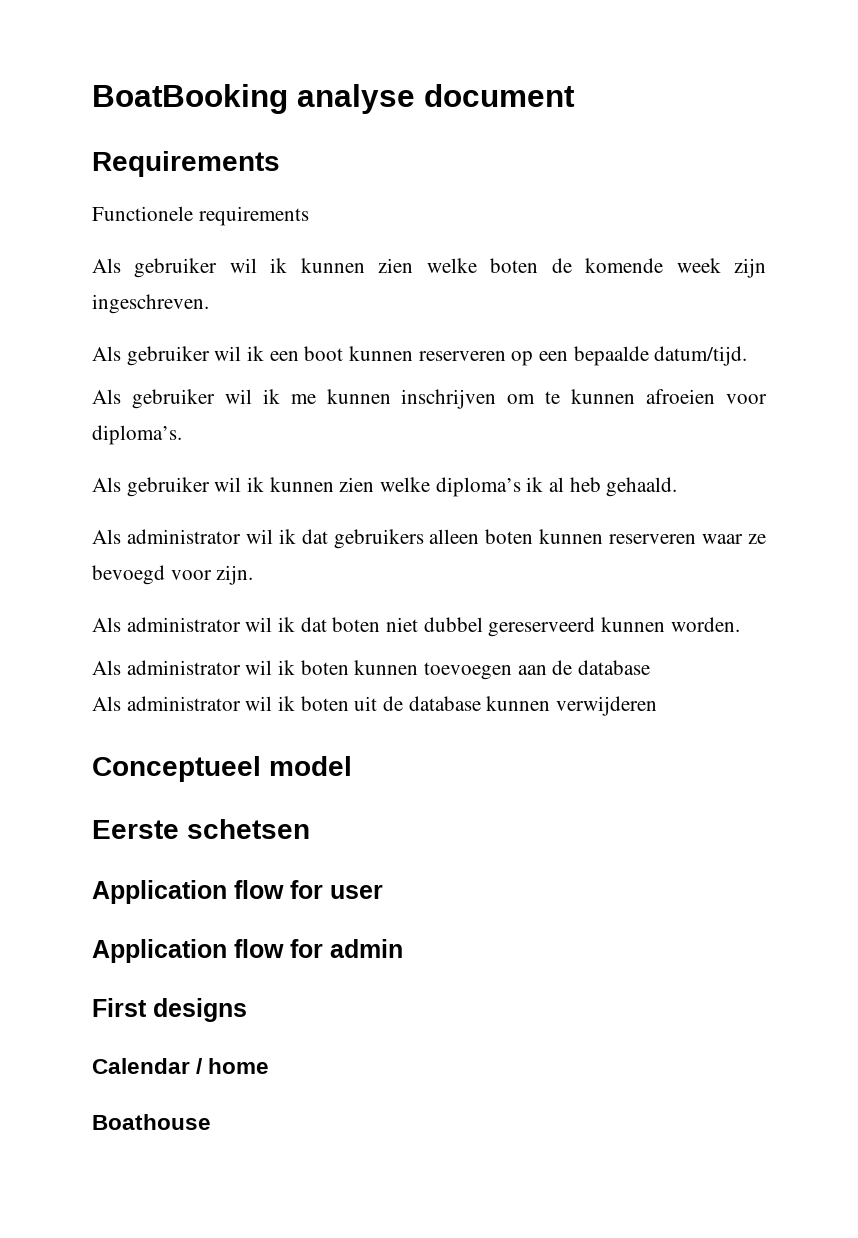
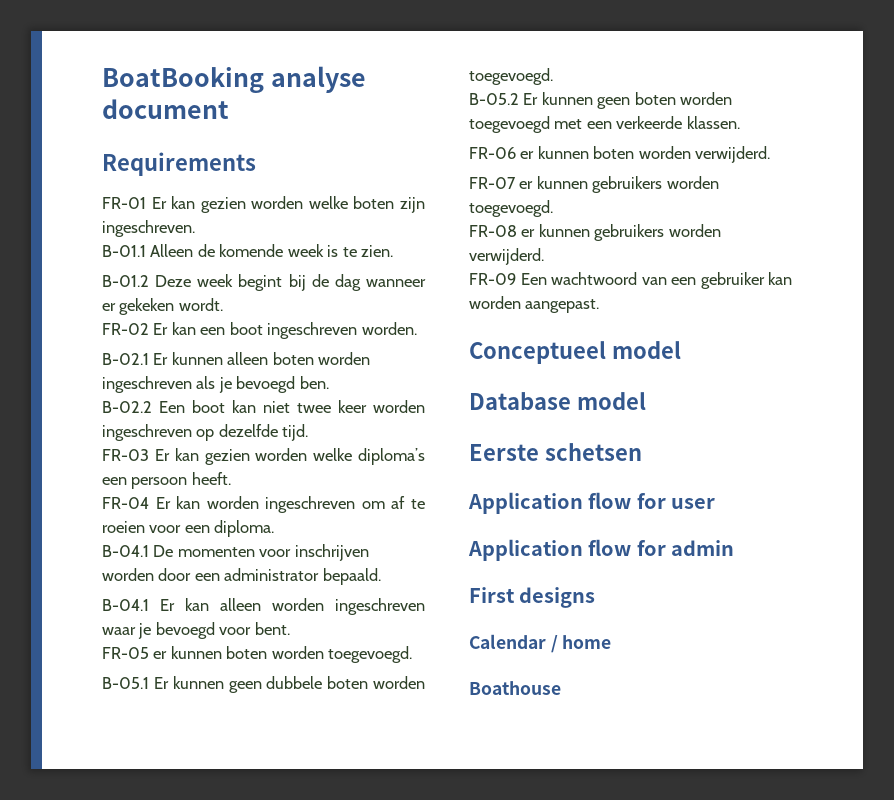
[92,206,309,226] [92,258,766,278] [92,294,209,314] [92,346,748,366] [92,389,767,409] [92,425,182,445] [92,477,678,497] [92,529,766,549] [92,565,254,585] [92,617,740,637] [92,660,651,680] [92,696,658,716] Functionele requirements // Als gebruiker wil ik kunnen zien welke boten de komende week zijn ingeschreven. // Als gebruiker wil ik een boot kunnen reserveren op een bepaalde datum/tijd. // Als gebruiker wil ik me kunnen inschrijven om te kunnen afroeien voor diploma’s. // Als gebruiker wil ik kunnen zien welke diploma’s ik al heb gehaald. // Als administrator wil ik dat gebruikers alleen boten kunnen reserveren waar ze bevoegd voor zijn. // Als administrator wil ik dat boten niet dubbel gereserveerd kunnen worden. // Als administrator wil ik boten kunnen toevoegen aan de database // Als administrator wil ik boten uit de database kunnen verwijderen -> [102,196,425,213] [102,220,195,237] [102,244,394,257] [102,274,426,291] [102,298,223,315] [102,322,417,339] [102,352,371,365] [102,376,329,393] [102,400,425,413] [102,424,309,441] [102,448,426,465] [102,472,231,489] [102,496,425,513] [102,520,275,537] [102,544,369,561] [102,568,381,585] [102,598,425,615] [102,622,290,639] [102,646,413,663] [102,676,425,693] [469,68,553,85] [469,92,733,109] [469,116,740,133] [469,146,771,163] [469,176,719,193] [469,200,553,217] [469,224,721,241] [469,248,544,265] [469,272,792,289] [469,296,600,313] FR-01 Er kan gezien worden welke boten zijn ingeschreven. // B-01.1 Alleen de komende week is te zien. // B-01.2 Deze week begint bij de dag wanneer er gekeken wordt. // FR-02 Er kan een boot ingeschreven worden. // B-02.1 Er kunnen alleen boten worden ingeschreven als je bevoegd ben. // B-02.2 Een boot kan niet twee keer worden ingeschreven op dezelfde tijd. // FR-03 Er kan gezien worden welke diploma’s een persoon heeft. // FR-04 Er kan worden ingeschreven om af te roeien voor een diploma. // B-04.1 De momenten voor inschrijven worden door een administrator bepaald. // B-04.1 Er kan alleen worden ingeschreven waar je bevoegd voor bent. // FR-05 er kunnen boten worden toegevoegd. // B-05.1 Er kunnen geen dubbele boten worden toegevoegd. // B-05.2 Er kunnen geen boten worden toegevoegd met een verkeerde klassen. // FR-06 er kunnen boten worden verwijderd. // FR-07 er kunnen gebruikers worden toegevoegd. // FR-08 er kunnen gebruikers worden verwijderd. // FR-09 Een wachtwoord van een gebruiker kan worden aangepast.
(352, 766) none -> [469,392,646,410] // Database model

